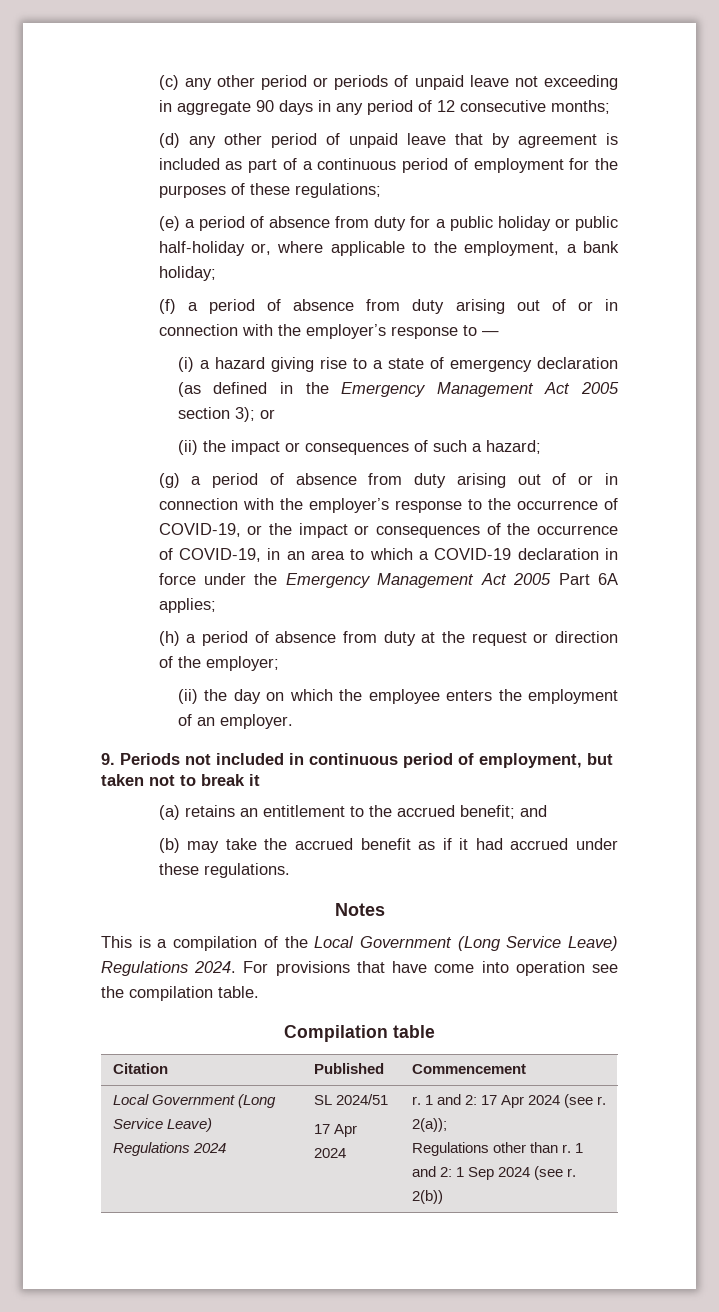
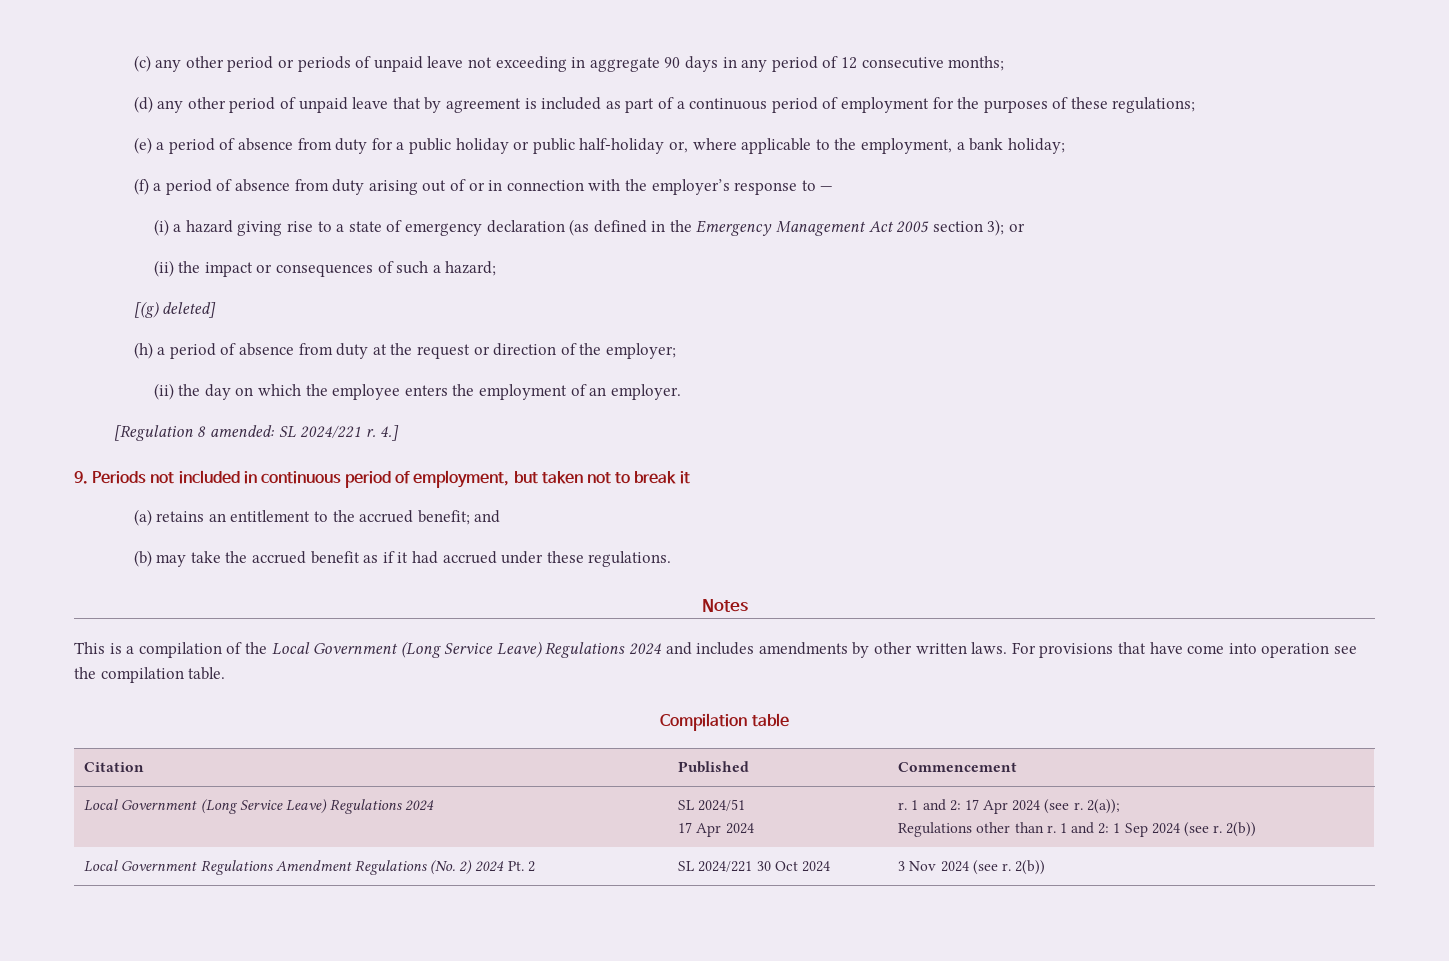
[158,473,618,488] [158,498,618,513] [158,523,618,538] [158,548,619,562] [158,573,618,588] [158,598,216,613] (g) a period of absence from duty arising out of or in connection with the employer’s response to the occurrence of COVID-19, or the impact or consequences of the occurrence of COVID-19, in an area to which a COVID-19 declaration in force under the Emergency Management Act 2005 Part 6A applies; -> [133,301,217,318] [(g) deleted]
(293, 721) none -> [113,425,400,441] // [Regulation 8 amended: SL 2024/221 r. 4.]
[194,961,237,973] 2024. -> [629,642,1008,658] 2024 and includes amendments by other written laws.
(443, 1197) none -> [84,860,535,875] [678,861,830,872] [898,860,1046,875] // Local Government Regulations Amendment Regulations (No. 2) 2024 Pt. 2 | SL 2024/221 30 Oct 2024 | 3 Nov 2024 (see r. 2(b))

